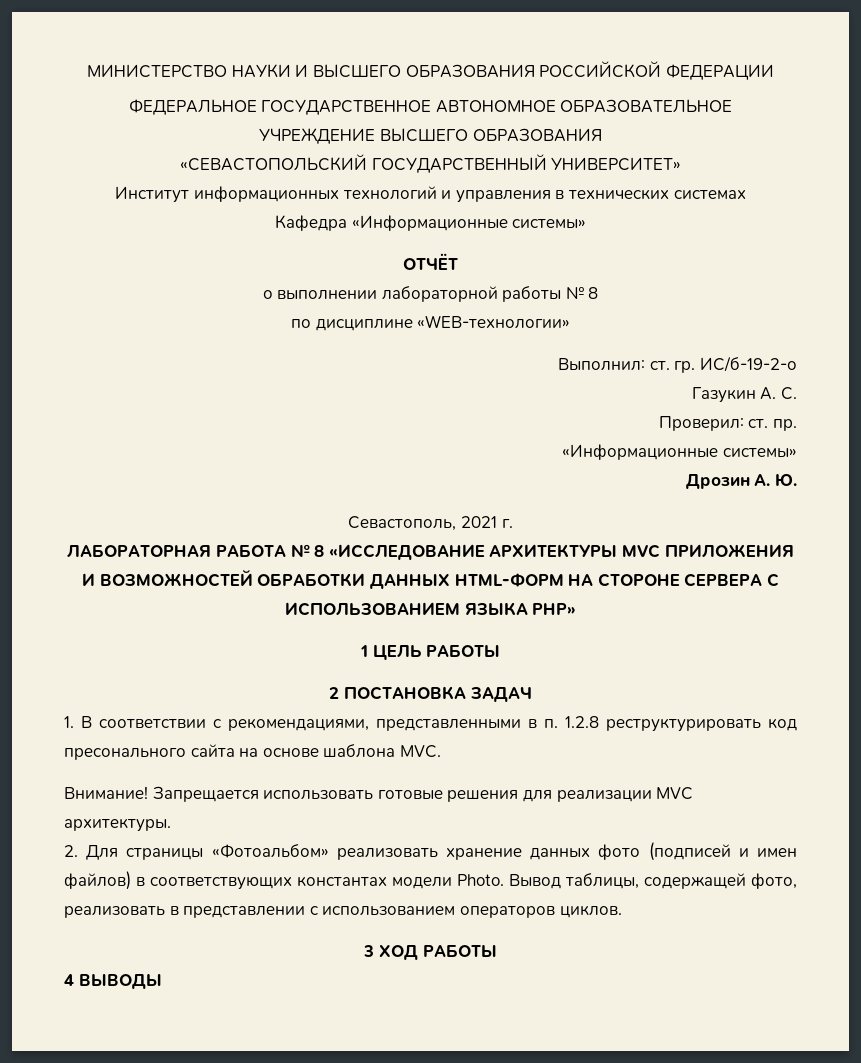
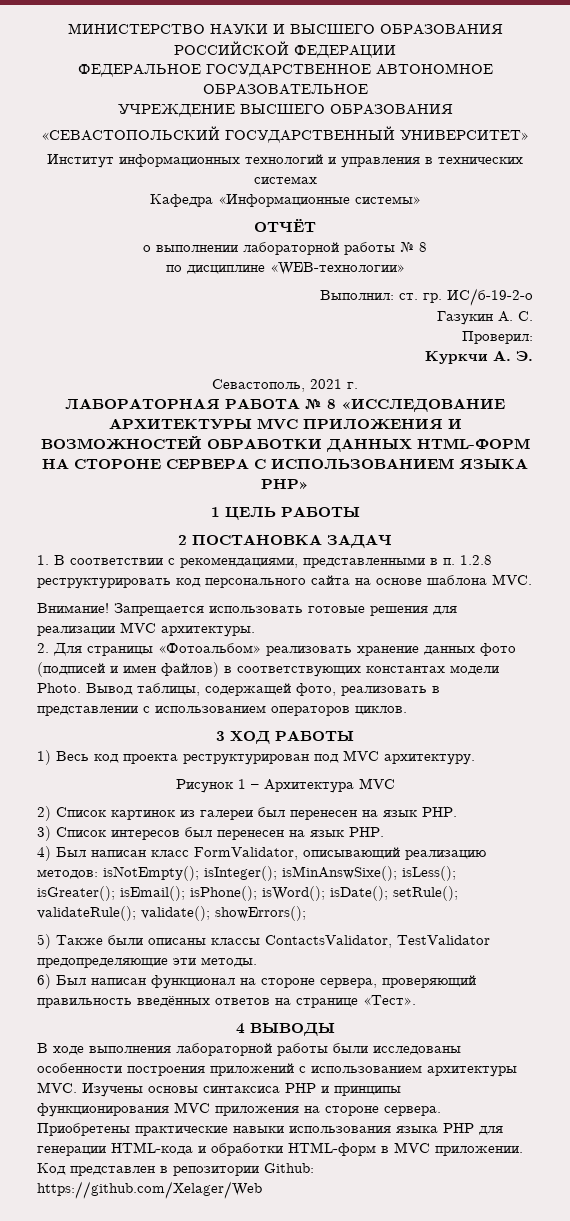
[748,419,797,431] [562,444,797,460] [685,473,797,489] ст. пр. // «Информационные системы» // Дрозин А. Ю. -> [425,350,533,364] // Куркчи А. Э.
[64,748,186,760] пресонального -> [205,578,306,588] персонального
[64,973,162,989] 4 ВЫВОДЫ -> [37,750,475,765] [175,778,395,793] [37,806,457,821] [37,826,384,841] [37,846,486,861] [37,866,456,881] [37,886,458,901] [37,906,306,921] [37,934,490,949] [37,957,257,968] [37,974,476,989] [37,995,416,1008] [235,1022,335,1036] [37,1043,461,1056] [37,1063,517,1077] [37,1082,401,1097] [37,1102,441,1117] [37,1123,503,1136] [37,1142,523,1156] [37,1163,314,1176] [37,1181,262,1199] 1) Весь код проекта реструктурирован под MVC архитектуру. // Рисунок 1 – Архитектура MVC // 2) Список картинок из галереи был перенесен на язык РHP. // 3) Список интересов был перенесен на язык PHP. // 4) Был написан класс FormValidator, описывающий реализацию методов: isNotEmpty(); isInteger(); isMinAnswSixe(); isLess(); isGreater(); isEmail(); isPhone(); isWord(); isDate(); setRule(); validateRule(); validate(); showErrors(); // 5) Также были описаны классы ContactsValidator, TestValidator предопределяющие эти методы. // 6) Был написан функционал на стороне сервера, проверяющий правильность введённых ответов на странице «Тест». // 4 ВЫВОДЫ // В ходе выполнения лабораторной работы были исследованы особенности построения приложений с использованием архитектуры MVC. Изучены основы синтаксиса PHP и принципы функционирования MVC приложения на стороне сервера. Приобретены практические навыки использования языка PHP для генерации HTML-кода и обработки HTML-форм в MVC приложении. Код представлен в репозитории Github: https://github.com/Xelager/Web

